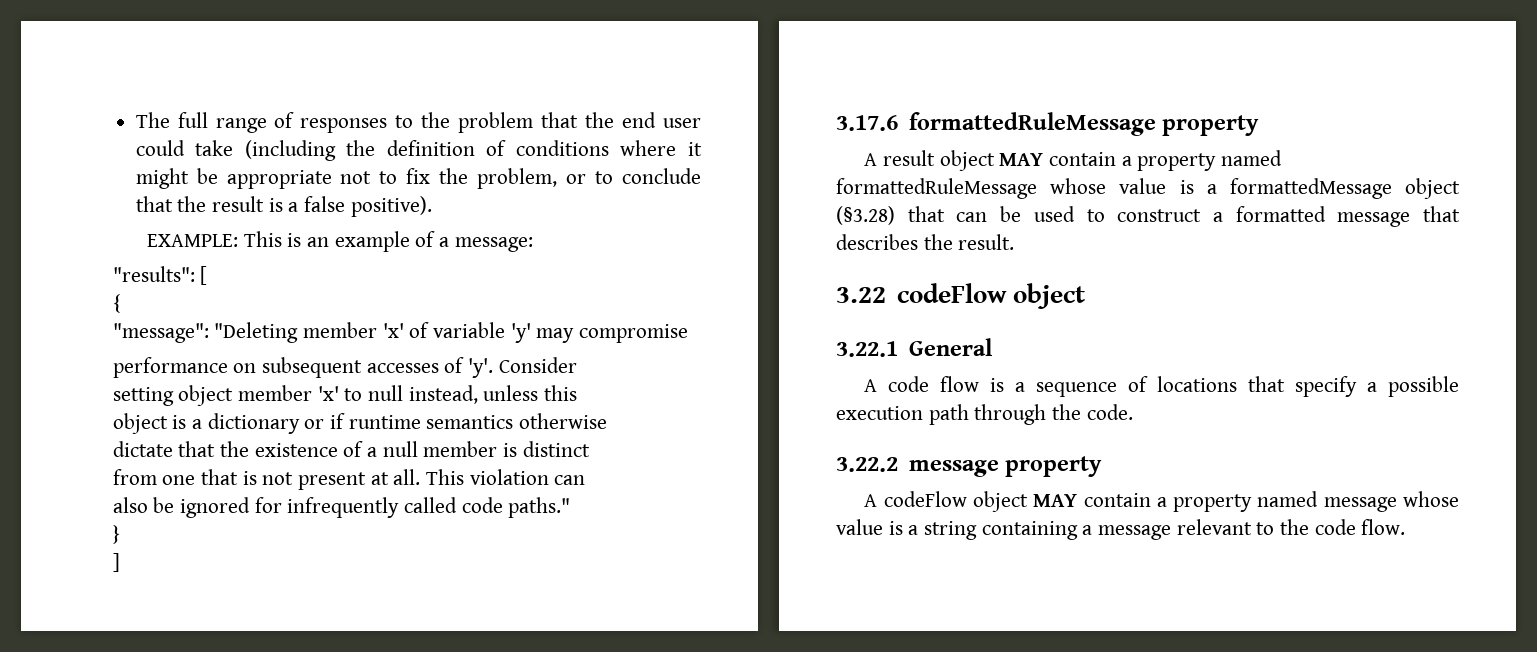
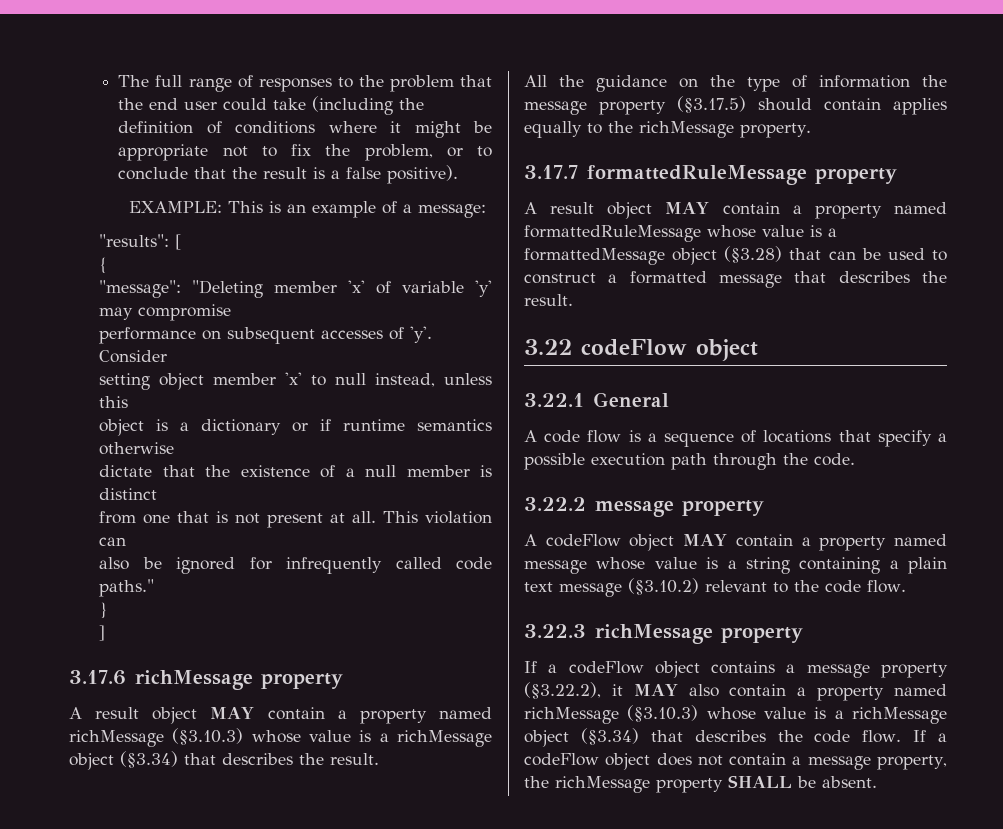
(898, 123) none -> [134,670,343,690] [69,707,492,724] [69,728,492,747] [69,751,379,770] [524,75,947,92] [524,96,947,115] [524,121,811,138] [524,165,578,179] richMessage property // A result object MAY contain a property named richMessage (§3.10.3) whose value is a richMessage object (§3.34) that describes the result. // All the guidance on the type of information the message property (§3.17.5) should contain applies equally to the richMessage property. // 3.17.7
[1098,525,1172,540] message -> [908,557,947,574] [524,578,699,597] plain text message (§3.10.2)
(1406, 527) none -> [524,624,803,644] [524,661,948,678] [524,682,947,701] [524,705,947,724] [524,728,947,747] [524,753,948,770] [524,775,877,793] // 3.22.3 richMessage property // If a codeFlow object contains a message property (§3.22.2), it MAY also contain a property named richMessage (§3.10.3) whose value is a richMessage object (§3.34) that describes the code flow. If a codeFlow object does not contain a message property, the richMessage property SHALL be absent.

